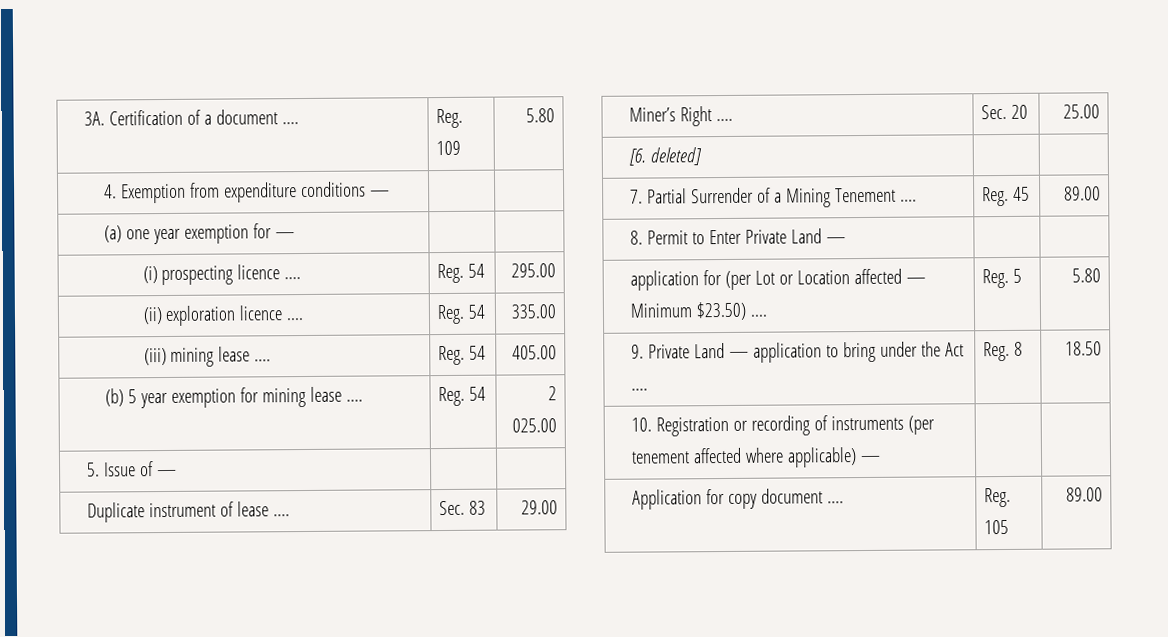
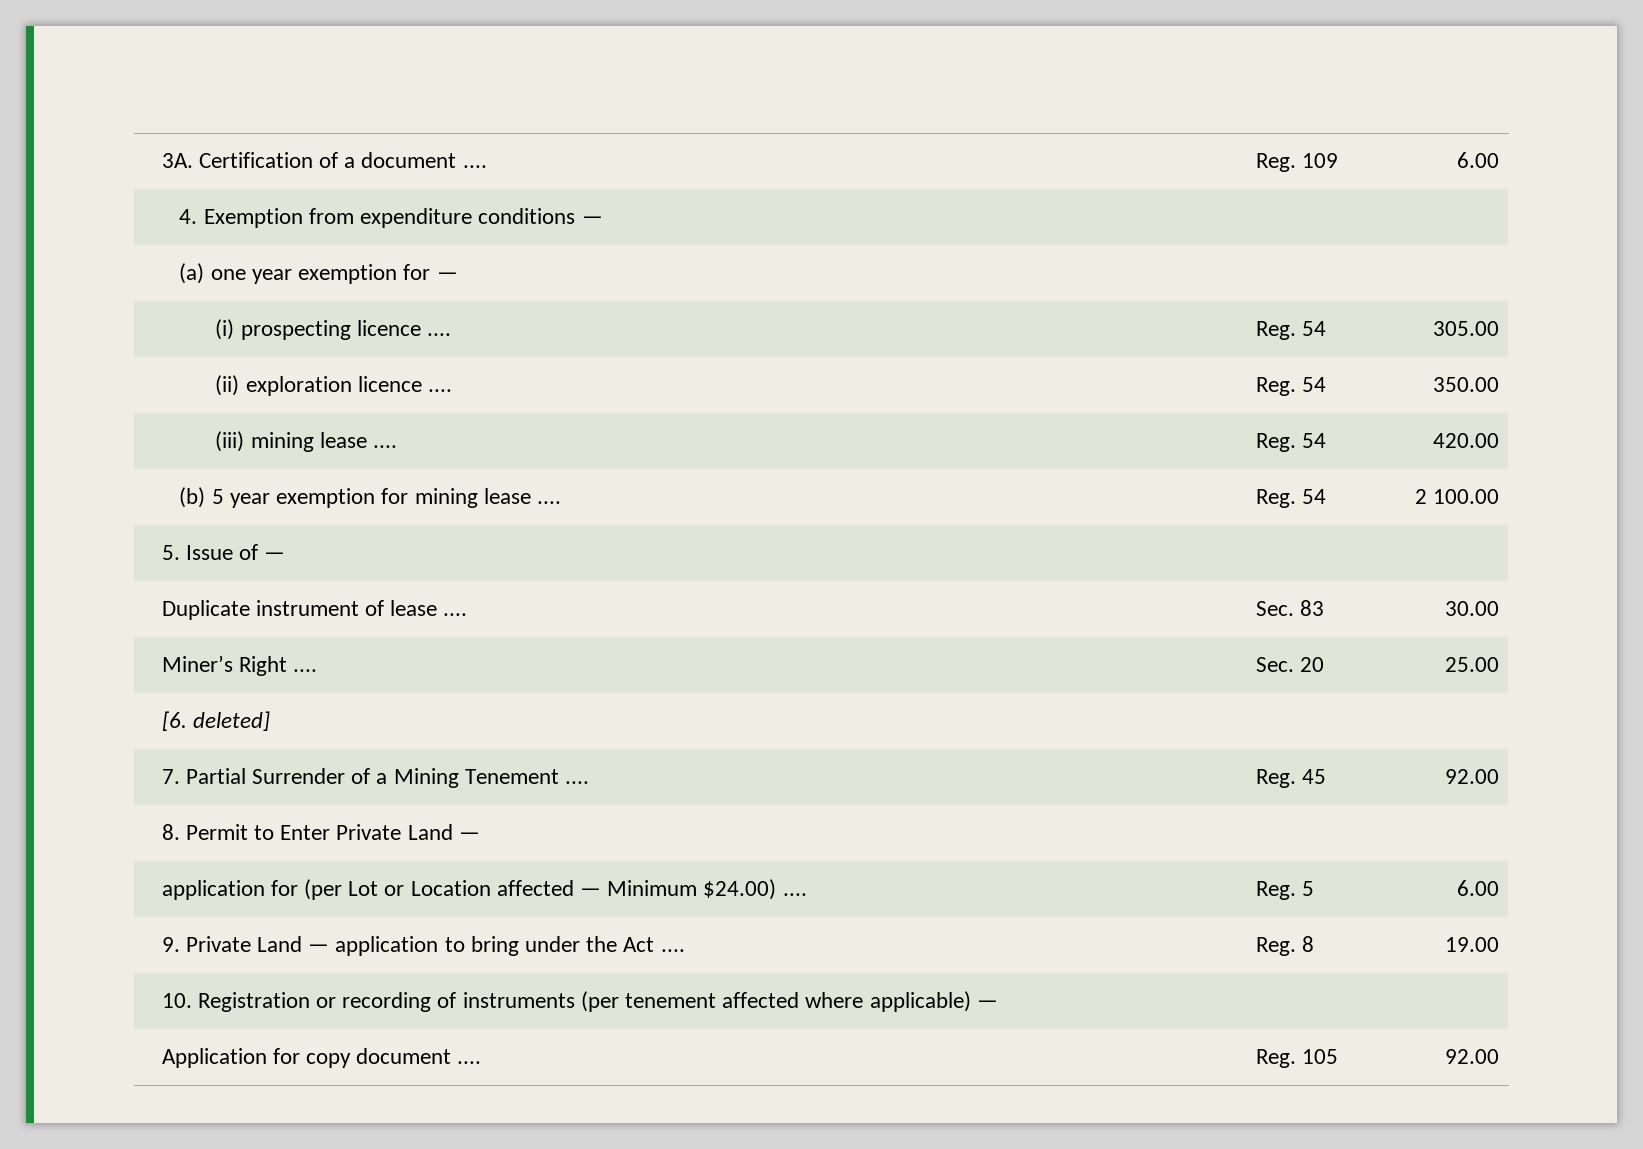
[526,108,556,123] 5.80 -> [1457,152,1500,168] 6.00
[511,263,557,278] 295.00 -> [1433,321,1500,336] 305.00
[511,304,557,319] 335.00 -> [1433,377,1500,392] 350.00
[512,345,558,360] 405.00 -> [1433,433,1500,448] 420.00
[512,418,558,433] 025.00 -> [1433,489,1500,504] 100.00
[521,500,559,515] 29.00 -> [1445,601,1500,616] 30.00
[1064,186,1102,201] 89.00 -> [1445,769,1500,784] 92.00
[695,301,747,321] $23.50) -> [703,879,777,900] $24.00)
[1072,268,1102,283] 5.80 -> [1457,880,1500,896] 6.00
[1065,341,1103,356] 18.50 -> [1445,937,1500,952] 19.00
[1066,487,1104,502] 89.00 -> [1445,1049,1500,1064] 92.00

